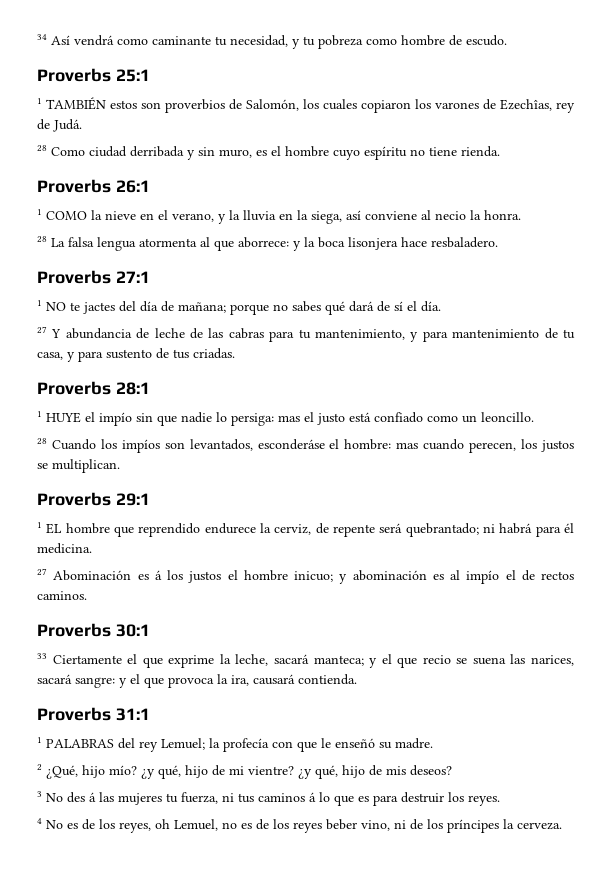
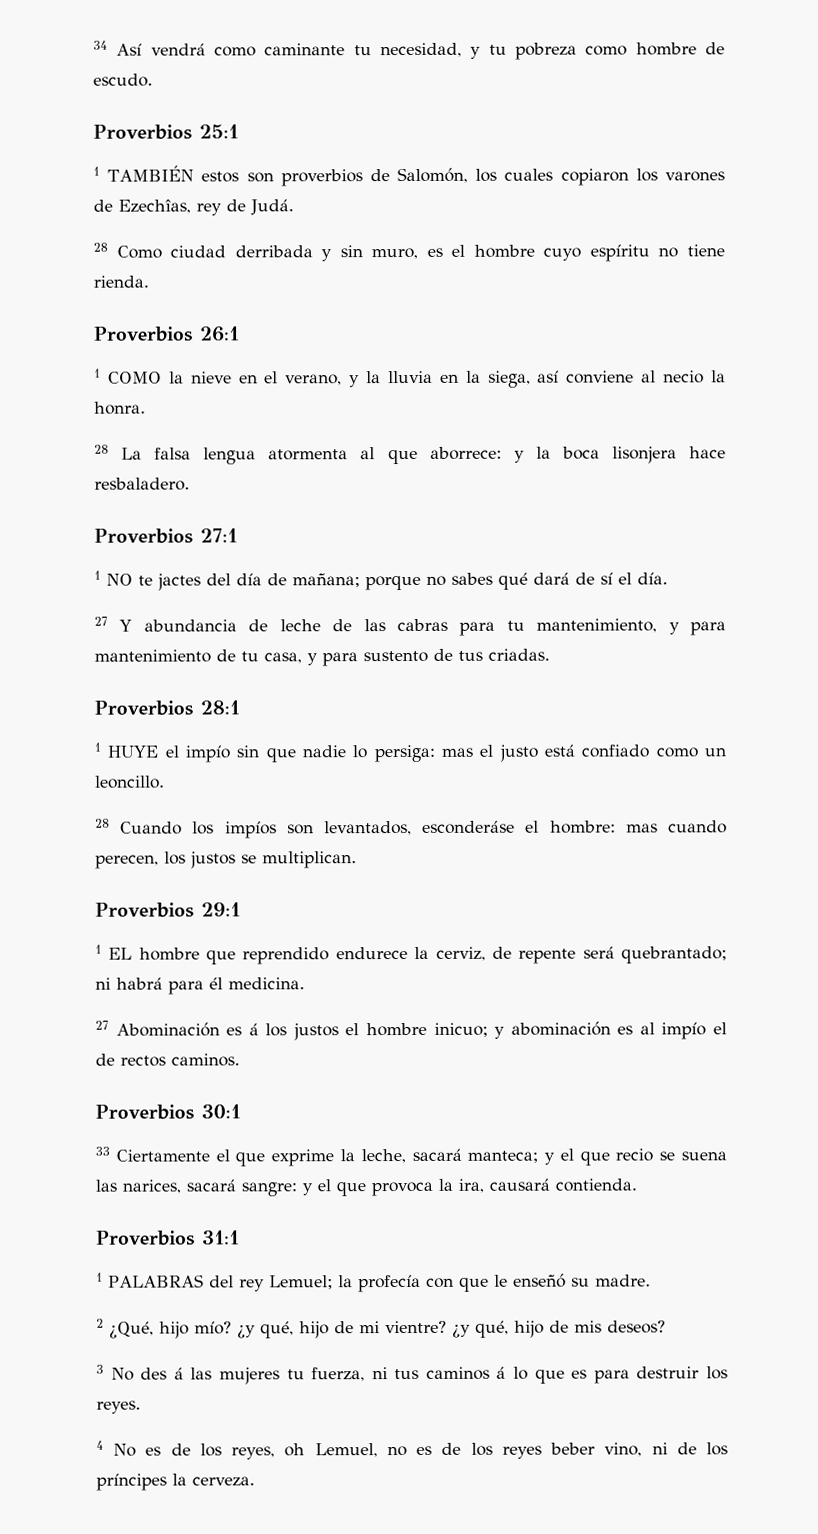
[37,68,111,82] Proverbs -> [93,124,192,140] Proverbios
[37,179,111,193] Proverbs -> [94,326,193,342] Proverbios
[37,270,111,284] Proverbs -> [94,528,193,544] Proverbios
[37,381,111,395] Proverbs -> [94,700,193,716] Proverbios
[37,492,111,506] Proverbs -> [95,902,194,918] Proverbios
[37,623,111,637] Proverbs -> [95,1104,194,1120] Proverbios
[37,707,111,721] Proverbs -> [96,1230,195,1246] Proverbios

